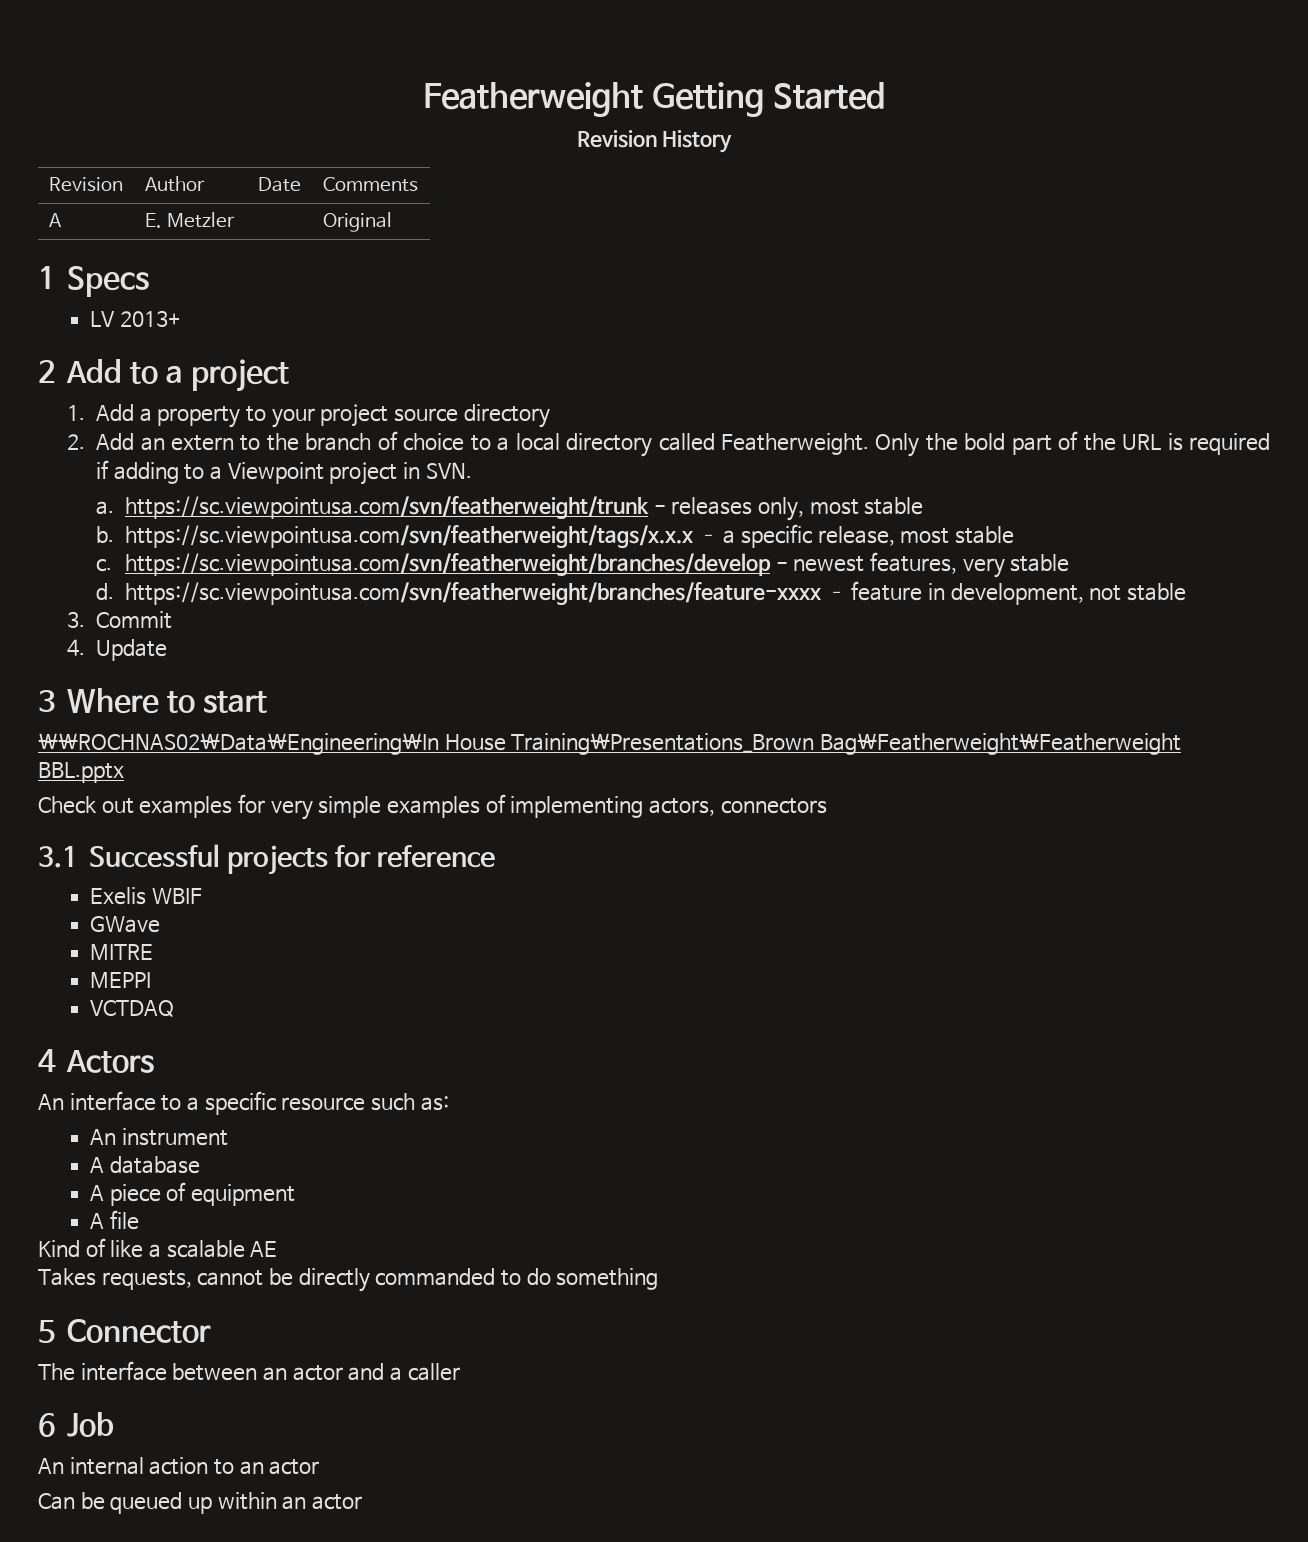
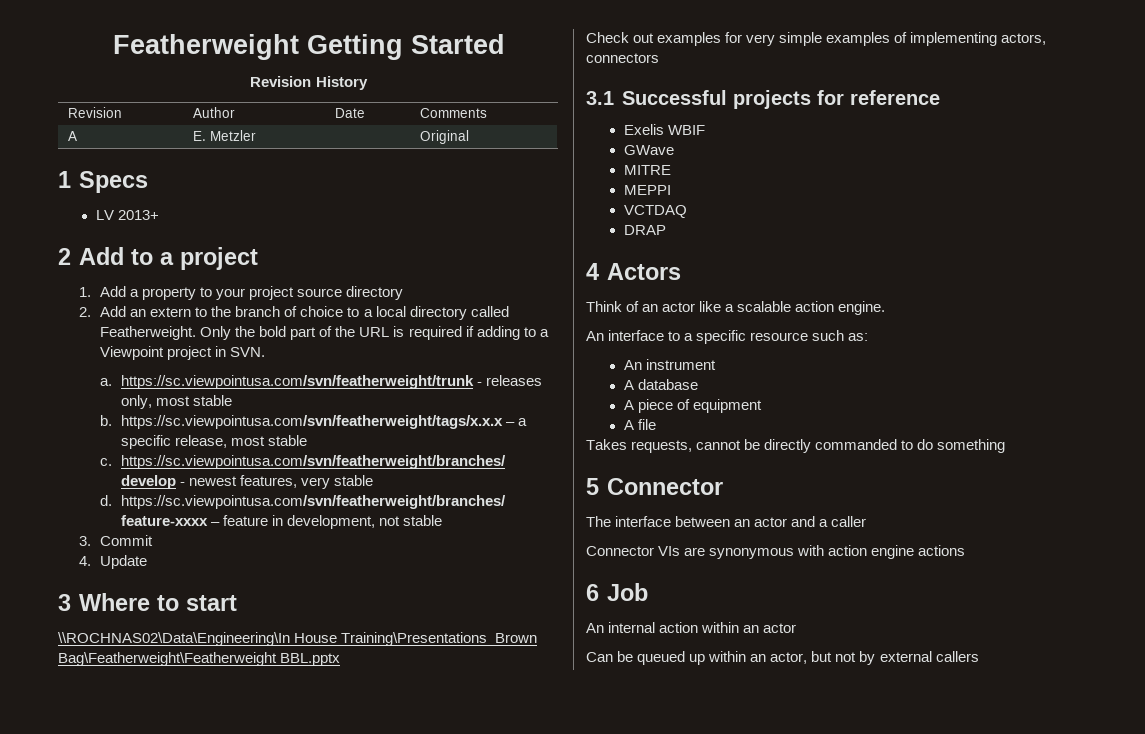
(175, 1008) none -> [623,225,666,235] // DRAP
(155, 1061) none -> [586,301,886,315] // Think of an actor like a scalable action engine.
[38,1238,278,1258] // Kind of like a scalable AE -> (656, 424) none
(460, 1372) none -> [586,545,966,559] // Connector VIs are synonymous with action engine actions
[214,1459,235,1475] to -> [701,622,740,633] within
[311,1494,362,1510] actor -> [770,651,979,665] actor, but not by external callers

